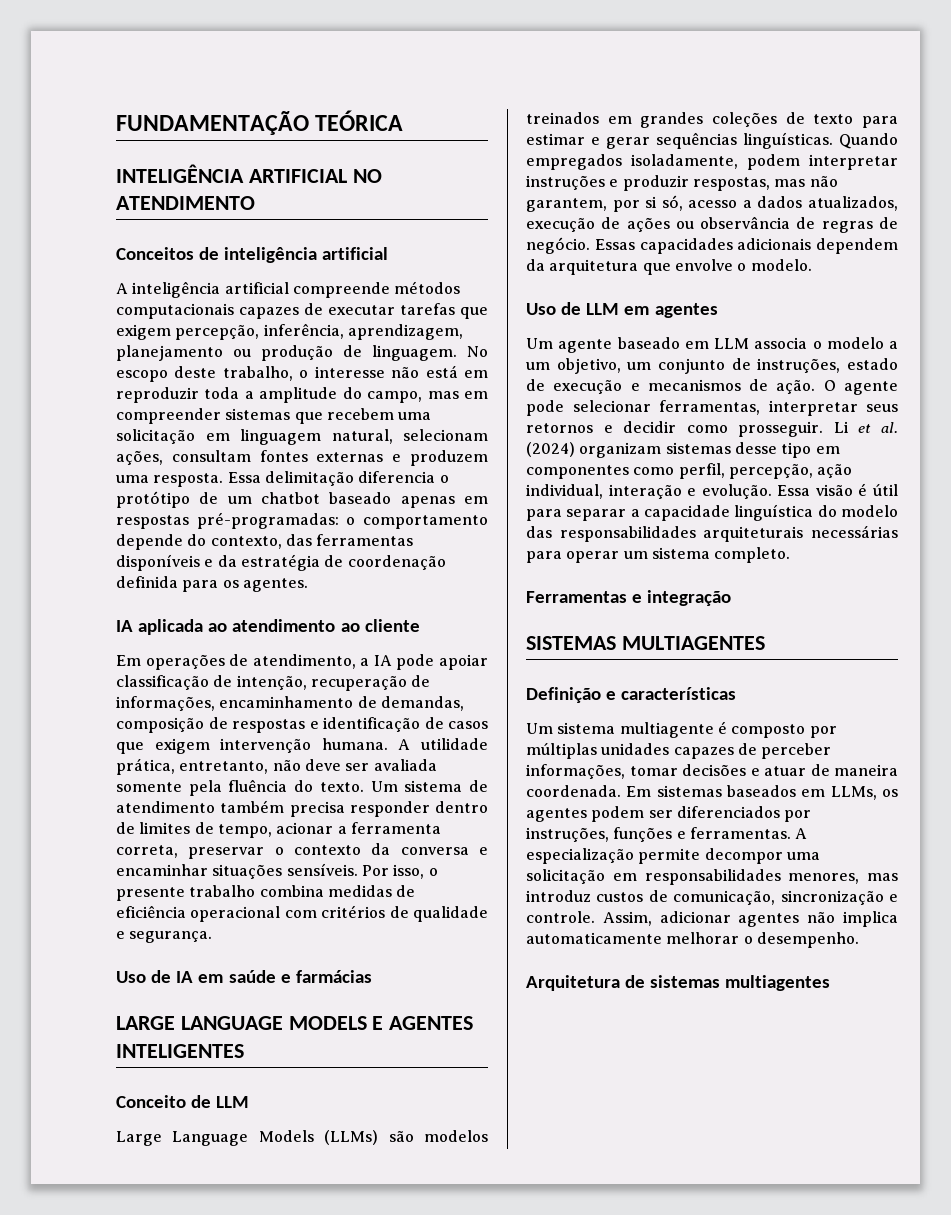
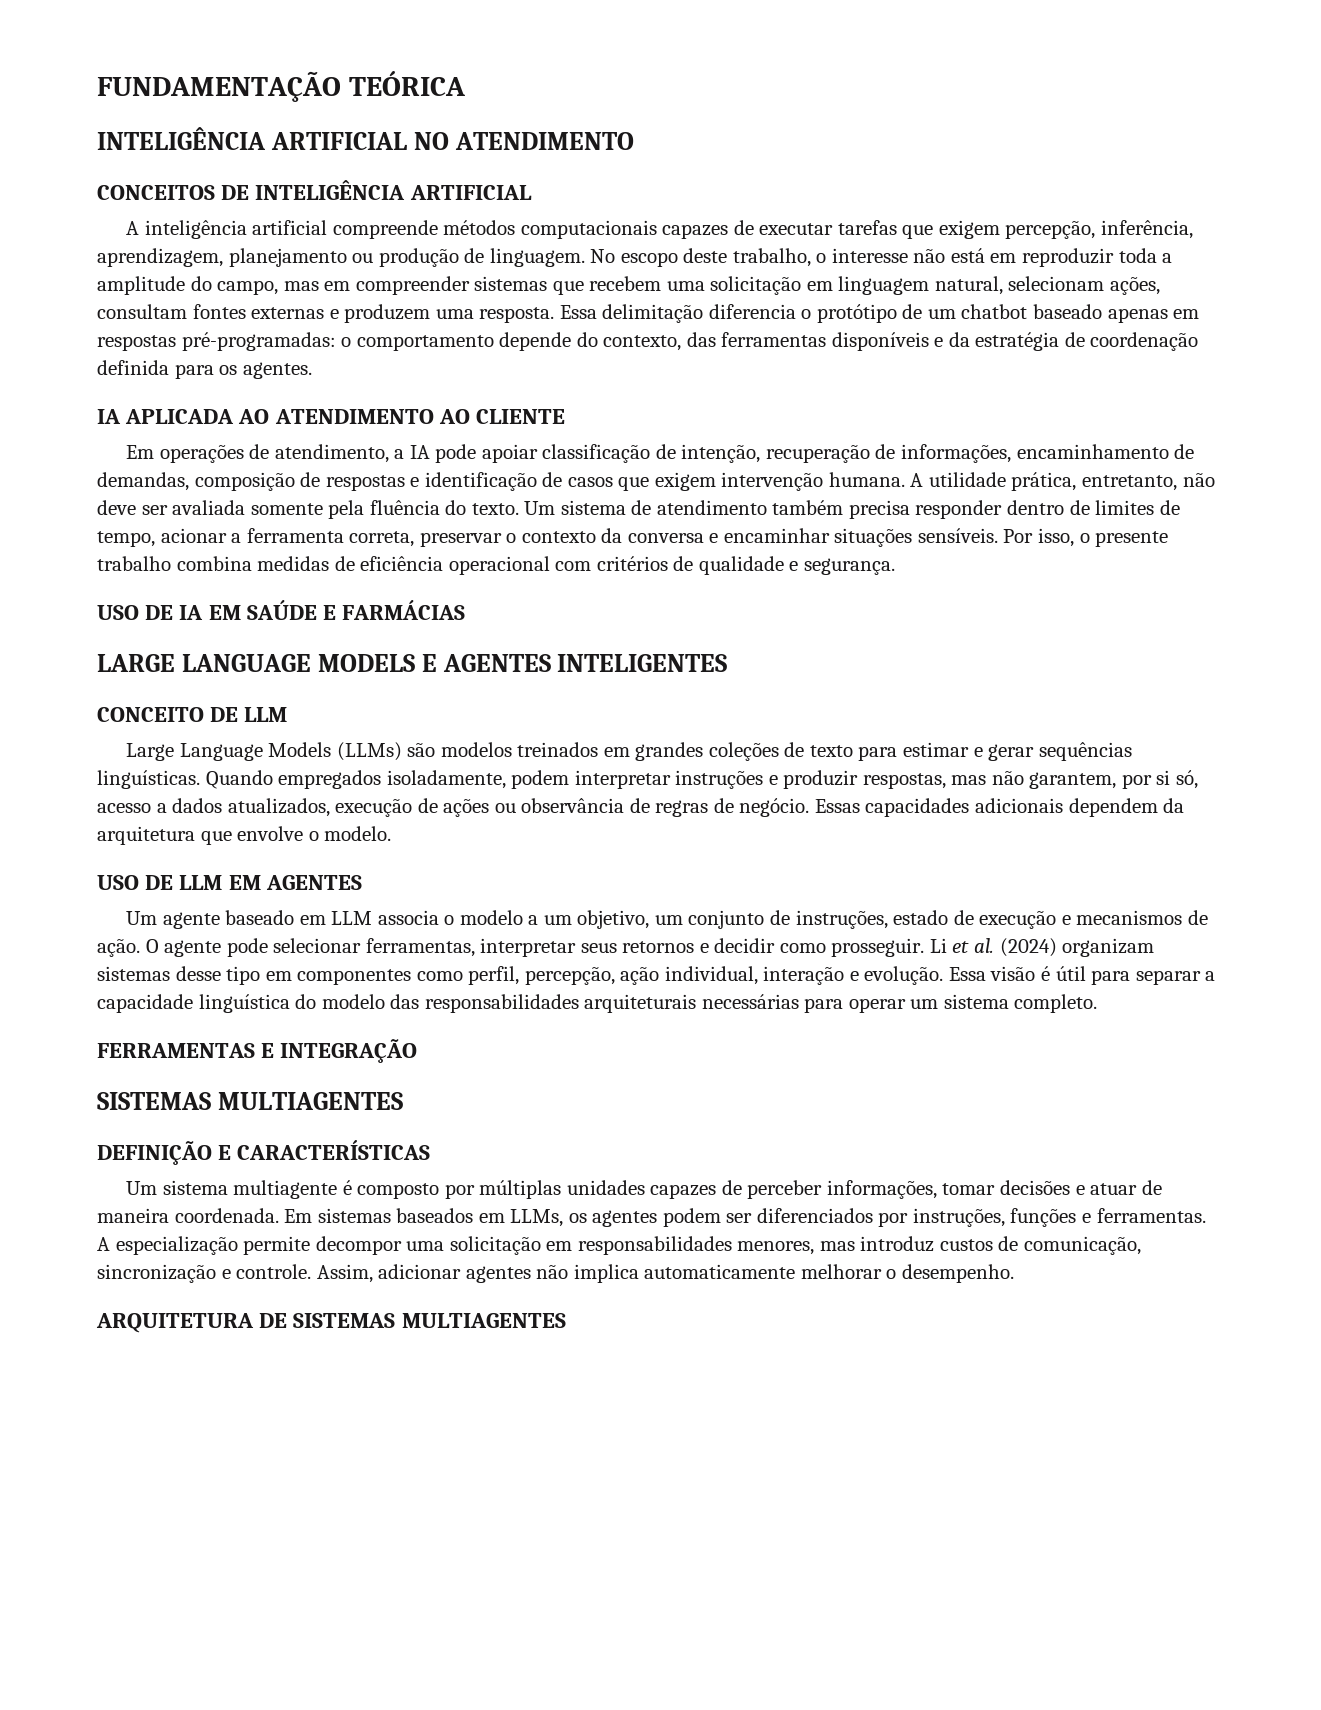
[116,247,389,263] Conceitos de inteligência artificial -> [97,180,532,200] CONCEITOS DE INTELIGÊNCIA ARTIFICIAL
[138,619,420,635] aplicada ao atendimento ao cliente -> [125,409,566,424] APLICADA AO ATENDIMENTO AO CLIENTE
[116,970,372,983] Uso de IA em saúde e farmácias -> [97,600,466,620] USO DE IA EM SAÚDE E FARMÁCIAS
[116,1095,212,1108] Conceito de -> [97,707,239,722] CONCEITO DE
[526,302,718,318] Uso de LLM em agentes -> [97,875,362,890] USO DE LLM EM AGENTES
[526,590,732,606] Ferramentas e integração -> [97,1039,418,1063] FERRAMENTAS E INTEGRAÇÃO
[526,687,737,703] Definição e características -> [97,1140,431,1165] DEFINIÇÃO E CARACTERÍSTICAS
[526,975,831,991] Arquitetura de sistemas multiagentes -> [96,1313,566,1333] ARQUITETURA DE SISTEMAS MULTIAGENTES

